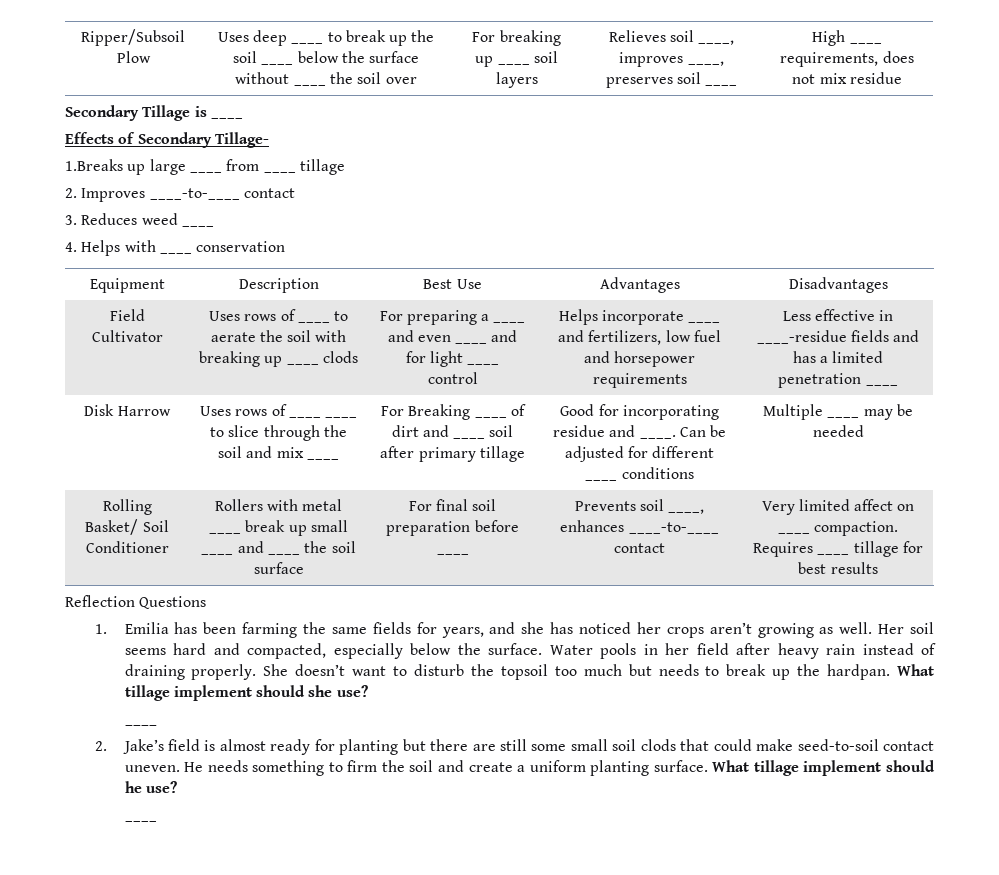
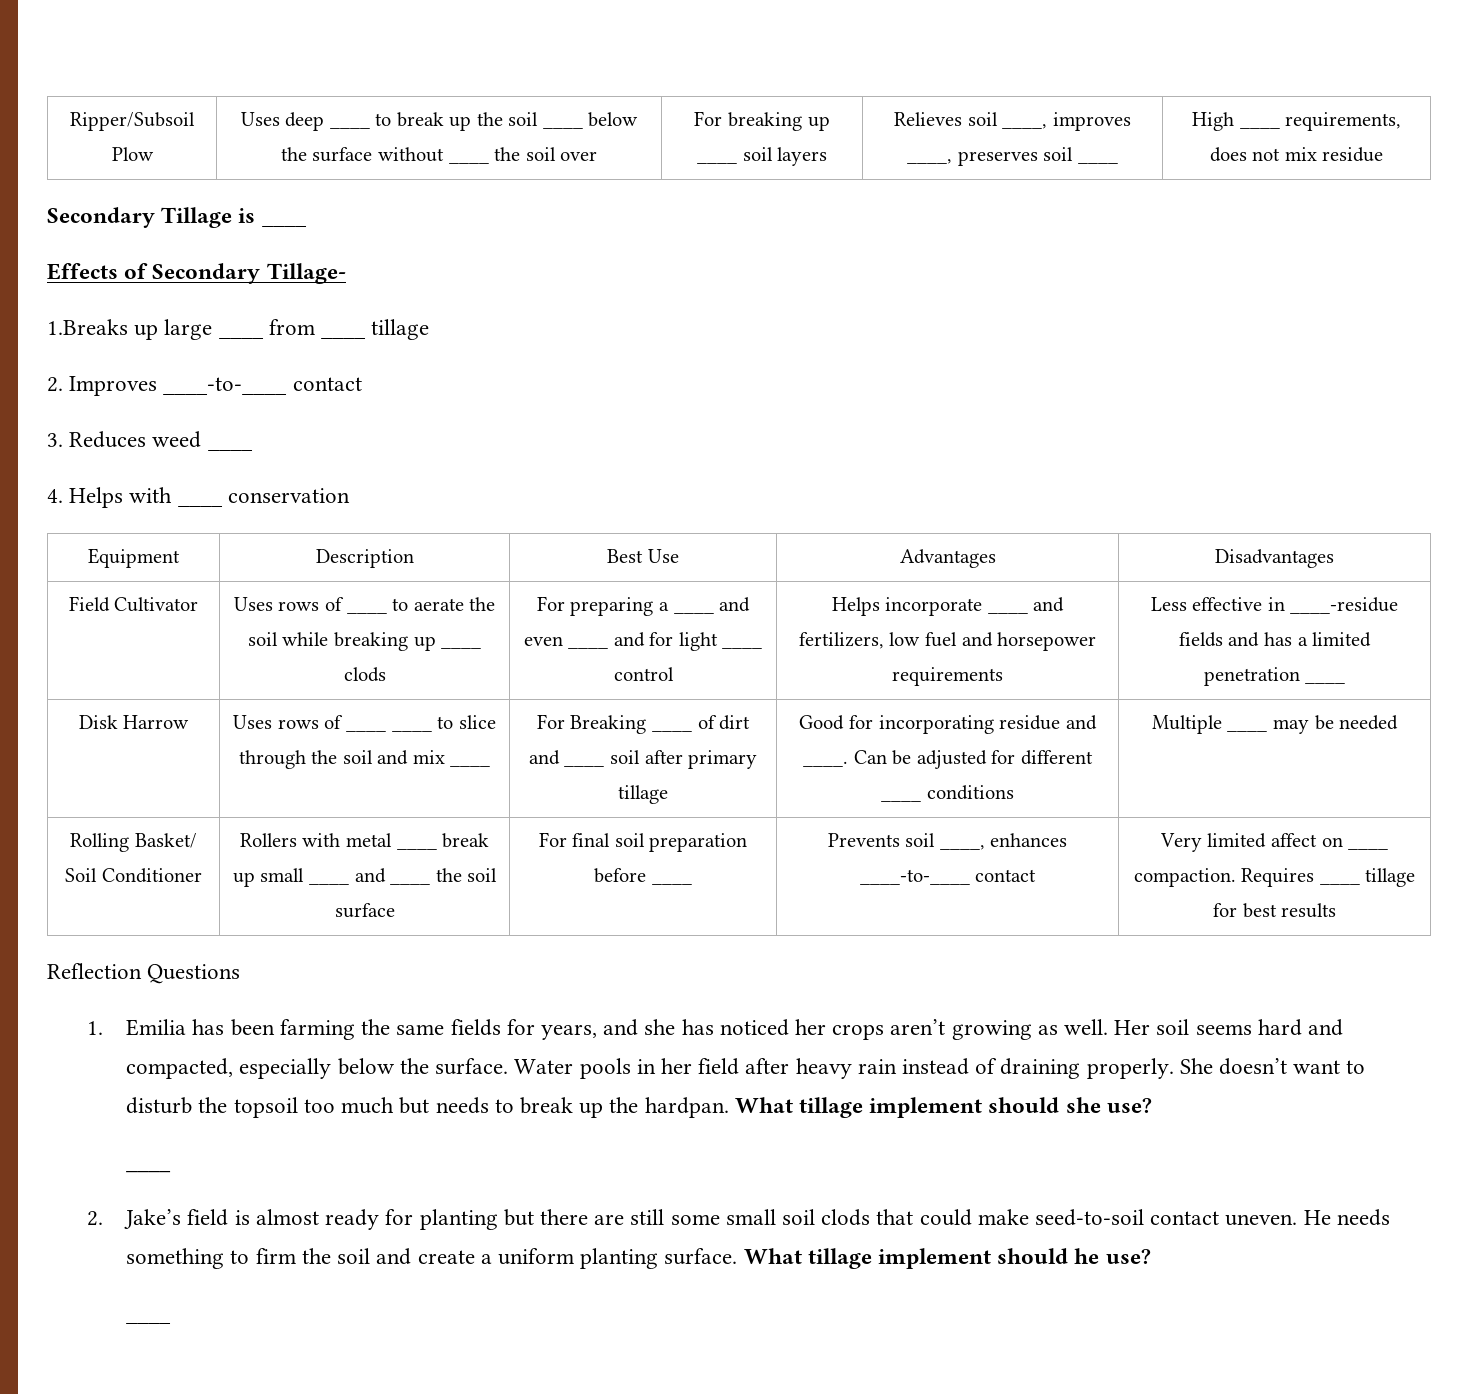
[315,330,347,342] with -> [282,632,329,646] while

